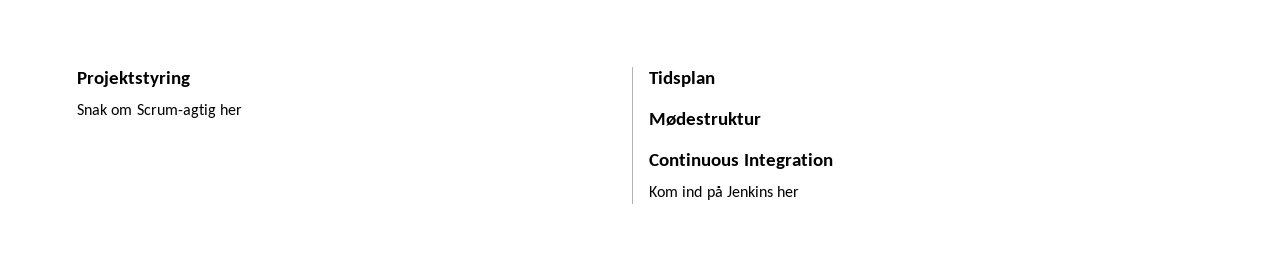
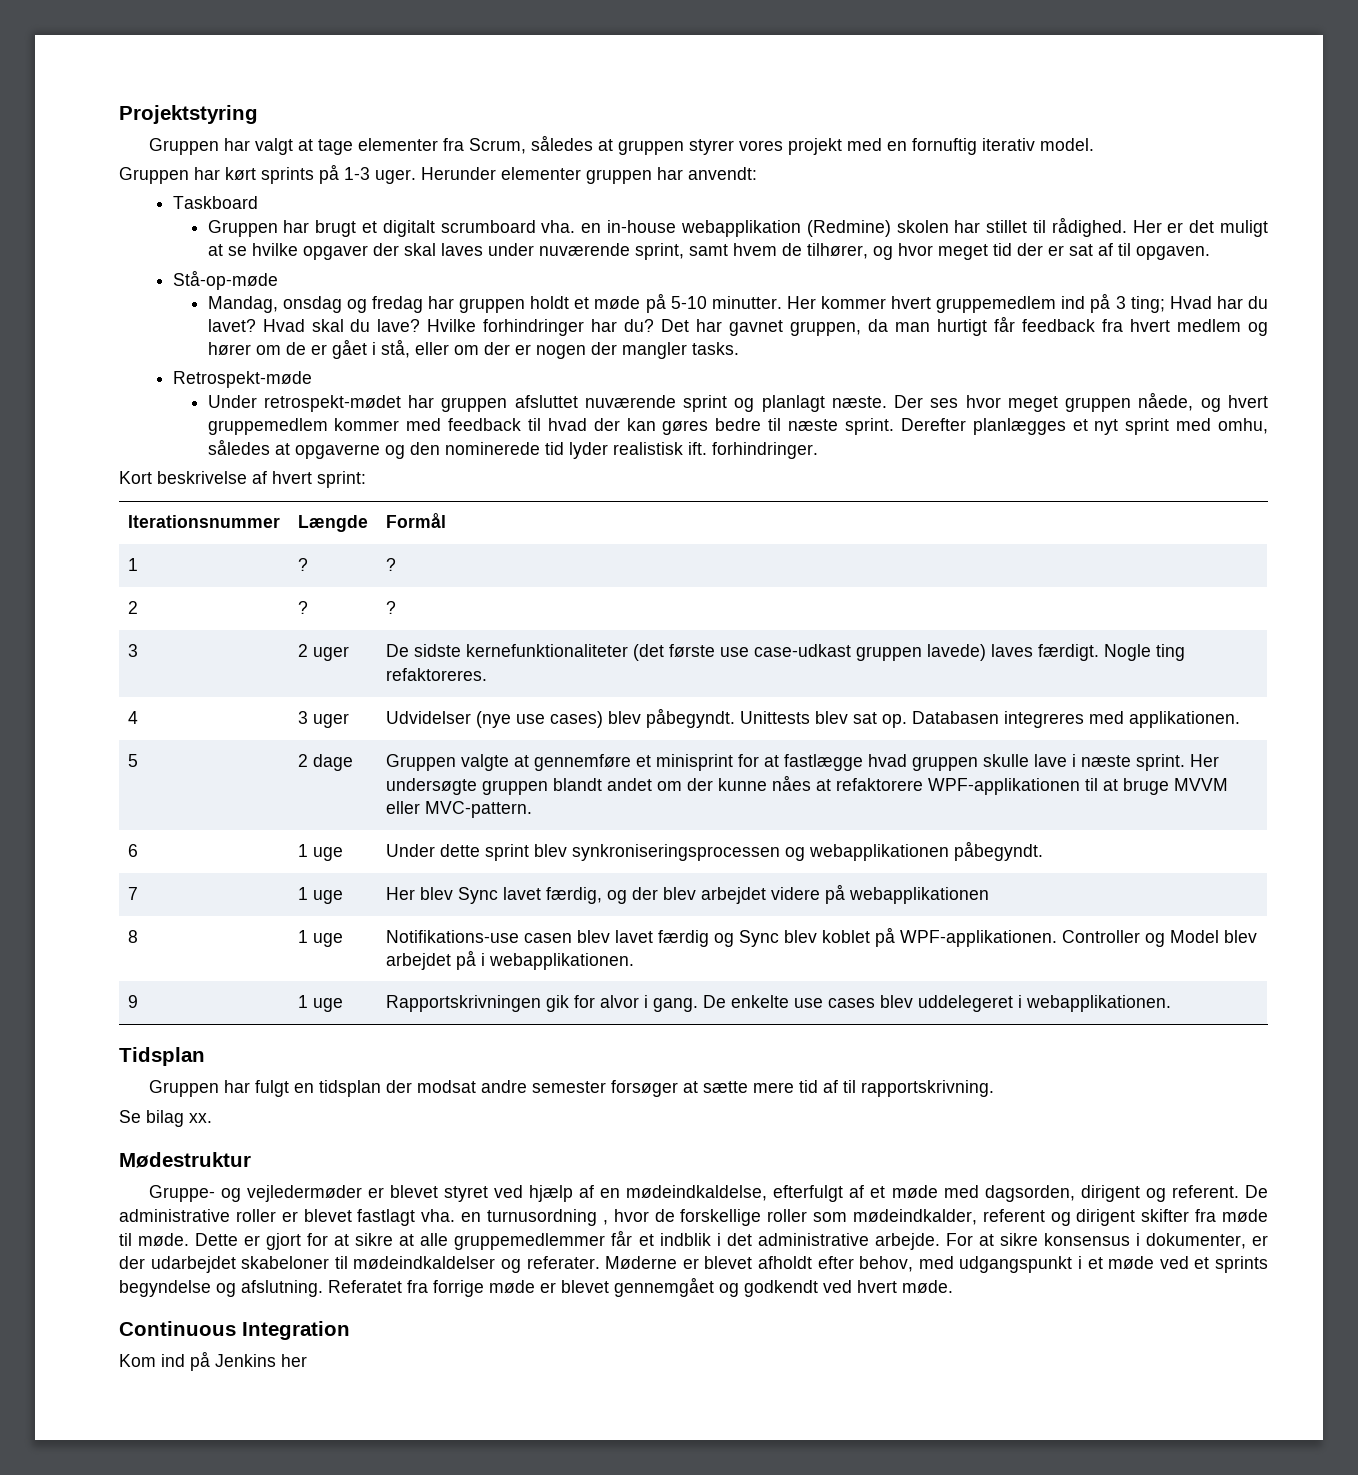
[77,104,242,118] [649,71,715,87] [649,112,761,126] Snak om Scrum-agtig her // Tidsplan // Mødestruktur -> [148,135,1094,155] [119,164,757,184] [172,196,258,209] [207,217,1268,237] [207,243,1210,260] [172,270,278,290] [207,293,1268,313] [207,316,1269,336] [207,339,739,359] [172,371,312,388] [207,392,1268,412] [207,418,1268,435] [207,439,818,459] [119,471,366,488] [127,515,280,528] [297,515,368,532] [385,513,446,528] [127,558,138,571] [297,558,308,571] [385,558,396,571] [127,601,138,614] [297,601,308,614] [385,601,396,614] [127,644,138,657] [297,644,349,661] [385,644,1185,661] [385,668,487,681] [127,711,138,724] [297,711,349,728] [385,708,1240,728] [127,754,138,767] [297,754,353,771] [385,754,1219,771] [385,775,1228,795] [385,801,532,818] [127,844,138,857] [297,844,343,861] [385,841,1043,861] [127,887,138,900] [297,887,343,904] [385,884,989,904] [127,930,138,943] [297,930,343,947] [385,927,1257,947] [385,950,634,970] [127,995,138,1008] [297,995,343,1012] [385,995,1171,1012] [119,1047,205,1066] [148,1080,994,1097] [119,1110,212,1127] [119,1152,251,1168] [148,1185,1269,1202] [119,1209,1268,1226] [119,1230,1268,1250] [119,1256,1268,1273] [119,1277,953,1297] Gruppen har valgt at tage elementer fra Scrum, således at gruppen styrer vores projekt med en fornuftig iterativ model. // Gruppen har kørt sprints på 1-3 uger. Herunder elementer gruppen har anvendt: // Taskboard // Gruppen har brugt et digitalt scrumboard vha. en in-house webapplikation (Redmine) skolen har stillet til rådighed. Her er det muligt at se hvilke opgaver der skal laves under nuværende sprint, samt hvem de tilhører, og hvor meget tid der er sat af til opgaven. // Stå-op-møde // Mandag, onsdag og fredag har gruppen holdt et møde på 5-10 minutter. Her kommer hvert gruppemedlem ind på 3 ting; Hvad har du lavet? Hvad skal du lave? Hvilke forhindringer har du? Det har gavnet gruppen, da man hurtigt får feedback fra hvert medlem og hører om de er gået i stå, eller om der er nogen der mangler tasks. // Retrospekt-møde // Under retrospekt-mødet har gruppen afsluttet nuværende sprint og planlagt næste. Der ses hvor meget gruppen nåede, og hvert gruppemedlem kommer med feedback til hvad der kan gøres bedre til næste sprint. Derefter planlægges et nyt sprint med omhu, således at opgaverne og den nominerede tid lyder realistisk ift. forhindringer. // Kort beskrivelse af hvert sprint: // Iterationsnummer | Længde | Formål // 1 | ? | ? // 2 | ? | ? // 3 | 2 uger | De sidste kernefunktionaliteter (det første use case-udkast gruppen lavede) laves færdigt. Nogle ting refaktoreres. // 4 | 3 uger | Udvidelser (nye use cases) blev påbegyndt. Unittests blev sat op. Databasen integreres med applikationen. // 5 | 2 dage | Gruppen valgte at gennemføre et minisprint for at fastlægge hvad gruppen skulle lave i næste sprint. Her undersøgte gruppen blandt andet om der kunne nåes at refaktorere WPF-applikationen til at bruge MVVM eller MVC-pattern. // 6 | 1 uge | Under dette sprint blev synkroniseringsprocessen og webapplikationen påbegyndt. // 7 | 1 uge | Her blev Sync lavet færdig, og der blev arbejdet videre på webapplikationen // 8 | 1 uge | Notifikations-use casen blev lavet færdig og Sync blev koblet på WPF-applikationen. Controller og Model blev arbejdet på i webapplikationen. // 9 | 1 uge | Rapportskrivningen gik for alvor i gang. De enkelte use cases blev uddelegeret i webapplikationen. // Tidsplan // Gruppen har fulgt en tidsplan der modsat andre semester forsøger at sætte mere tid af til rapportskrivning. // Se bilag xx. // Mødestruktur // Gruppe- og vejledermøder er blevet styret ved hjælp af en mødeindkaldelse, efterfulgt af et møde med dagsorden, dirigent og referent. De administrative roller er blevet fastlagt vha. en turnusordning , hvor de forskellige roller som mødeindkalder, referent og dirigent skifter fra møde til møde. Dette er gjort for at sikre at alle gruppemedlemmer får et indblik i det administrative arbejde. For at sikre konsensus i dokumenter, er der udarbejdet skabeloner til mødeindkaldelser og referater. Møderne er blevet afholdt efter behov, med udgangspunkt i et møde ved et sprints begyndelse og afslutning. Referatet fra forrige møde er blevet gennemgået og godkendt ved hvert møde.

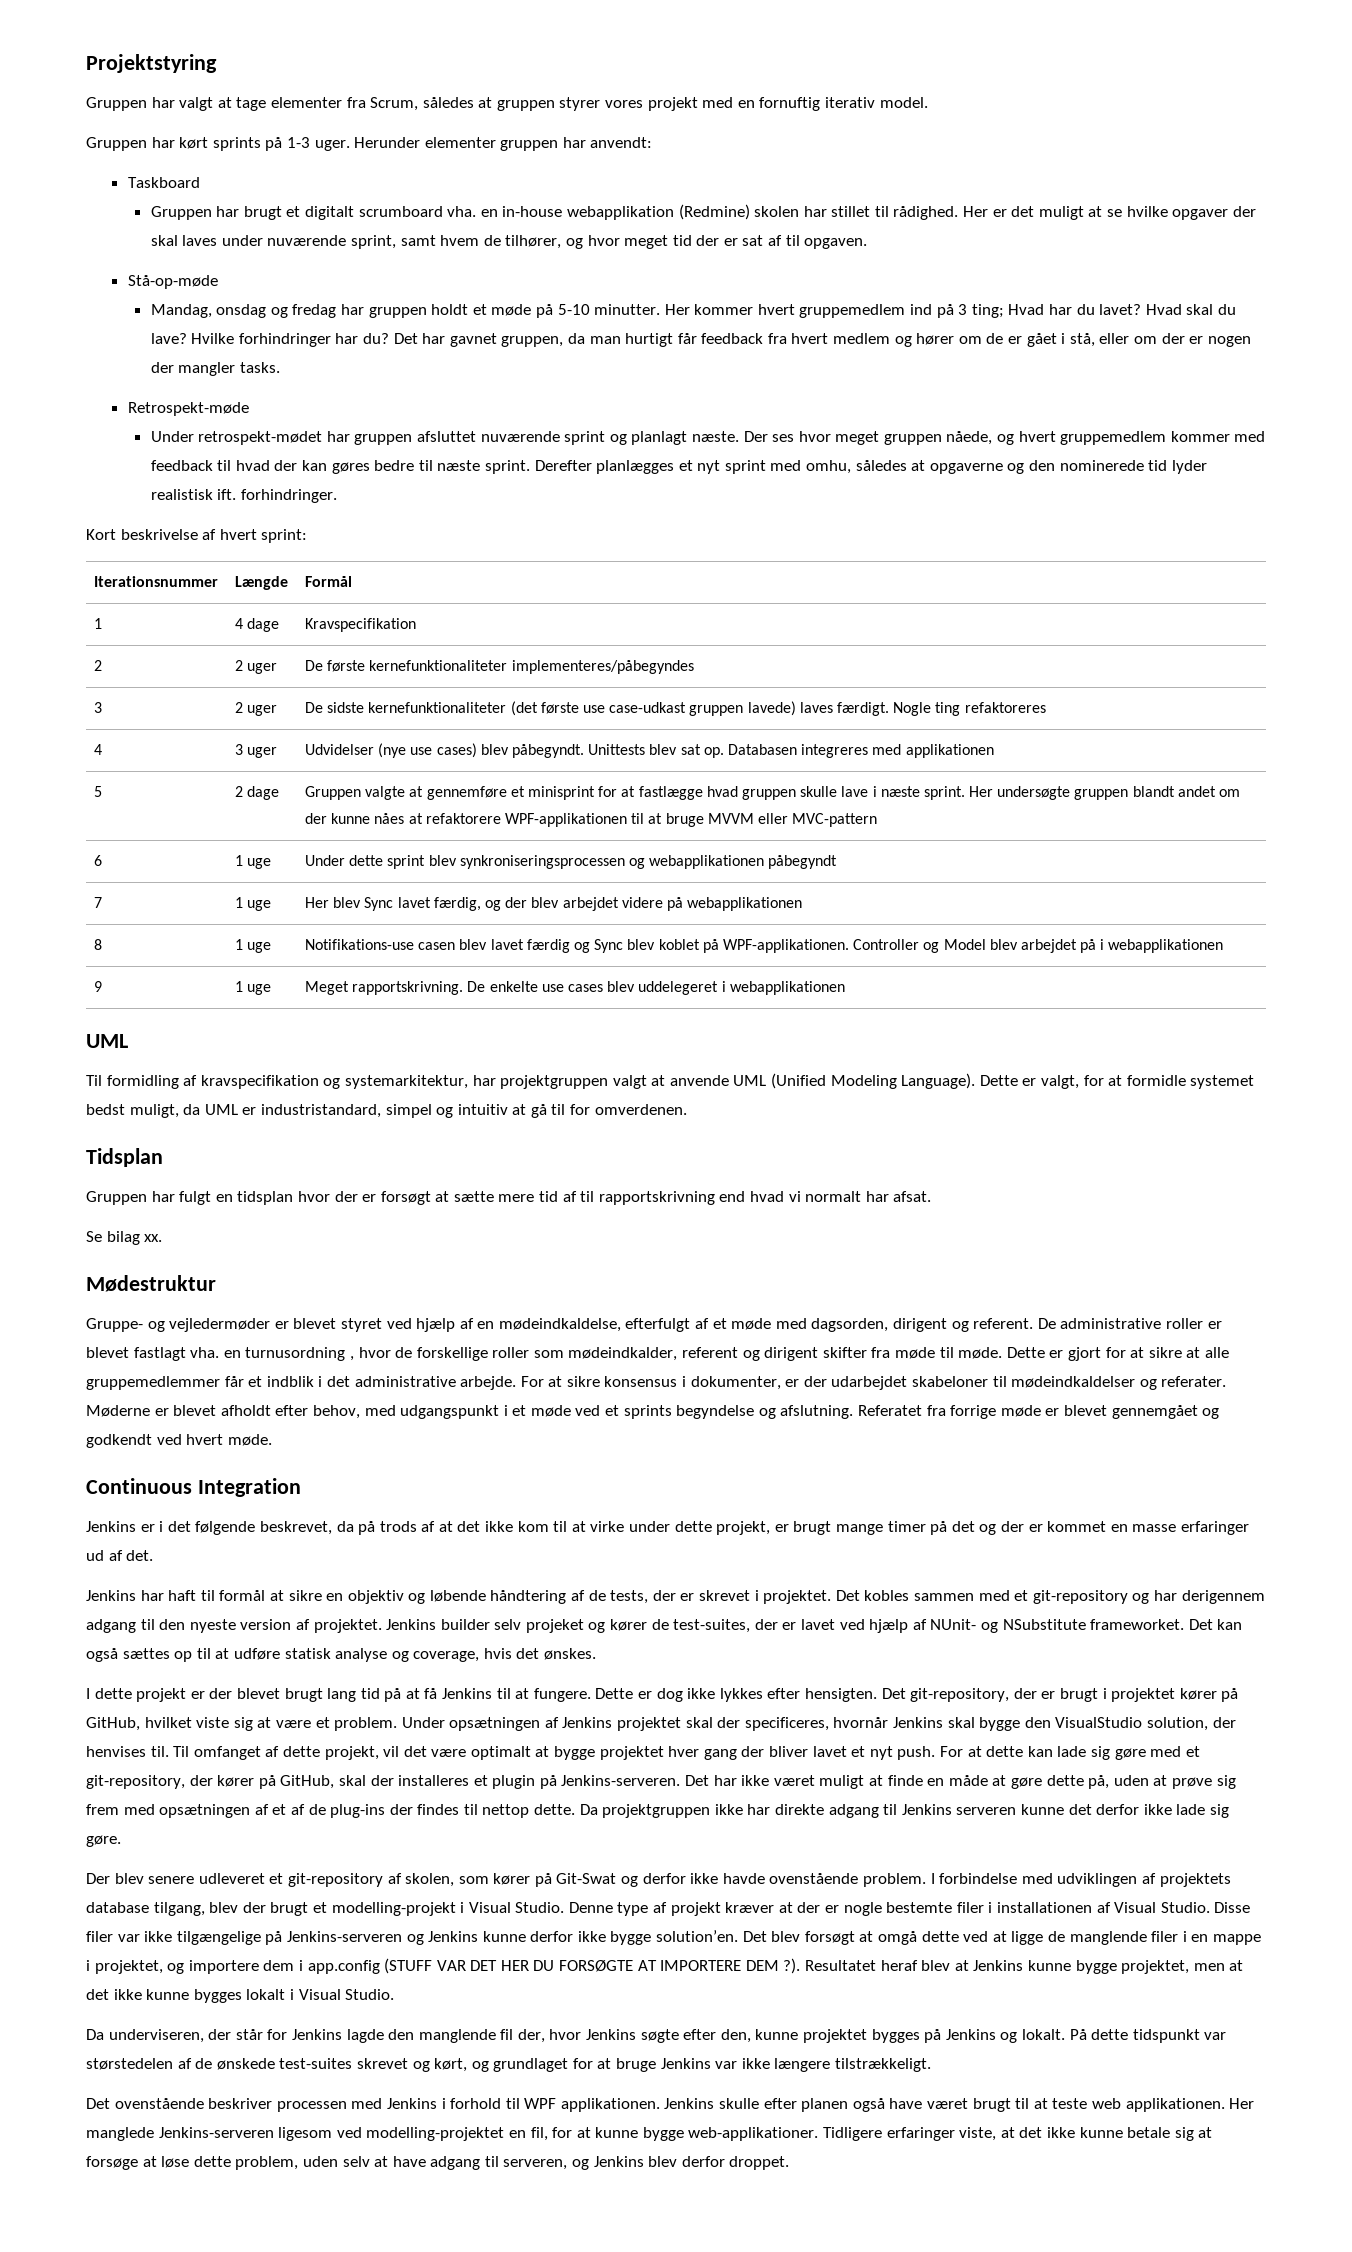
[297,558,308,571] [385,558,396,571] [127,601,138,614] [297,601,308,614] [385,601,396,614] ? | ? // 2 | ? | ? -> [235,618,280,632] [305,618,417,632] [94,660,103,671] [235,660,278,674] [305,660,694,674] 4 dage | Kravspecifikation // 2 | 2 uger | De første kernefunktionaliteter implementeres/påbegyndes
[385,668,487,681] refaktoreres. -> [964,702,1046,713] refaktoreres
[1128,711,1240,728] applikationen. -> [905,744,994,758] applikationen
[424,801,532,818] MVC-pattern. -> [792,813,878,827] MVC-pattern
[953,841,1043,861] påbegyndt. -> [768,855,838,869] påbegyndt
[488,953,634,970] webapplikationen. -> [1108,939,1224,953] webapplikationen
[385,995,698,1012] Rapportskrivningen gik for alvor i gang. -> [305,981,464,995] Meget rapportskrivning.
[1025,995,1171,1012] webapplikationen. -> [729,981,845,995] [86,1034,128,1048] [86,1073,1255,1089] [86,1104,687,1118] webapplikationen // UML // Til formidling af kravspecifikation og systemarkitektur, har projektgruppen valgt at anvende UML (Unified Modeling Language). Dette er valgt, for at formidle systemet bedst muligt, da UML er industristandard, simpel og intuitiv at gå til for omverdenen.
[385,1080,678,1097] der modsat andre semester forsøger -> [297,1191,431,1205] hvor der er forsøgt
[860,1080,994,1097] rapportskrivning. -> [598,1191,932,1205] rapportskrivning end hvad vi normalt har afsat.
[119,1351,307,1371] Kom ind på Jenkins her -> [86,1521,1249,1535] [86,1550,154,1561] [86,1590,1265,1604] [86,1619,1243,1633] [86,1648,597,1662] [86,1688,1239,1702] [86,1717,1236,1731] [86,1746,1200,1760] [86,1775,1236,1789] [86,1804,1229,1818] [86,1835,121,1847] [86,1873,1231,1887] [86,1902,1251,1916] [86,1930,1261,1945] [86,1958,1244,1974] [86,1989,395,2003] [86,2029,1227,2043] [86,2058,932,2072] [86,2098,1255,2112] [86,2127,1213,2141] [86,2156,790,2170] Jenkins er i det følgende beskrevet, da på trods af at det ikke kom til at virke under dette projekt, er brugt mange timer på det og der er kommet en masse erfaringer ud af det. // Jenkins har haft til formål at sikre en objektiv og løbende håndtering af de tests, der er skrevet i projektet. Det kobles sammen med et git-repository og har derigennem adgang til den nyeste version af projektet. Jenkins builder selv projeket og kører de test-suites, der er lavet ved hjælp af NUnit- og NSubstitute frameworket. Det kan også sættes op til at udføre statisk analyse og coverage, hvis det ønskes. // I dette projekt er der blevet brugt lang tid på at få Jenkins til at fungere. Dette er dog ikke lykkes efter hensigten. Det git-repository, der er brugt i projektet kører på GitHub, hvilket viste sig at være et problem. Under opsætningen af Jenkins projektet skal der specificeres, hvornår Jenkins skal bygge den VisualStudio solution, der henvises til. Til omfanget af dette projekt, vil det være optimalt at bygge projektet hver gang der bliver lavet et nyt push. For at dette kan lade sig gøre med et git-repository, der kører på GitHub, skal der installeres et plugin på Jenkins-serveren. Det har ikke været muligt at finde en måde at gøre dette på, uden at prøve sig frem med opsætningen af et af de plug-ins der findes til nettop dette. Da projektgruppen ikke har direkte adgang til Jenkins serveren kunne det derfor ikke lade sig gøre. // Der blev senere udleveret et git-repository af skolen, som kører på Git-Swat og derfor ikke havde ovenstående problem. I forbindelse med udviklingen af projektets database tilgang, blev der brugt et modelling-projekt i Visual Studio. Denne type af projekt kræver at der er nogle bestemte filer i installationen af Visual Studio. Disse filer var ikke tilgængelige på Jenkins-serveren og Jenkins kunne derfor ikke bygge solution’en. Det blev forsøgt at omgå dette ved at ligge de manglende filer i en mappe i projektet, og importere dem i app.config (STUFF VAR DET HER DU FORSØGTE AT IMPORTERE DEM ?). Resultatet heraf blev at Jenkins kunne bygge projektet, men at det ikke kunne bygges lokalt i Visual Studio. // Da underviseren, der står for Jenkins lagde den manglende fil der, hvor Jenkins søgte efter den, kunne projektet bygges på Jenkins og lokalt. På dette tidspunkt var størstedelen af de ønskede test-suites skrevet og kørt, og grundlaget for at bruge Jenkins var ikke længere tilstrækkeligt. // Det ovenstående beskriver processen med Jenkins i forhold til WPF applikationen. Jenkins skulle efter planen også have været brugt til at teste web applikationen. Her manglede Jenkins-serveren ligesom ved modelling-projektet en fil, for at kunne bygge web-applikationer. Tidligere erfaringer viste, at det ikke kunne betale sig at forsøge at løse dette problem, uden selv at have adgang til serveren, og Jenkins blev derfor droppet.

